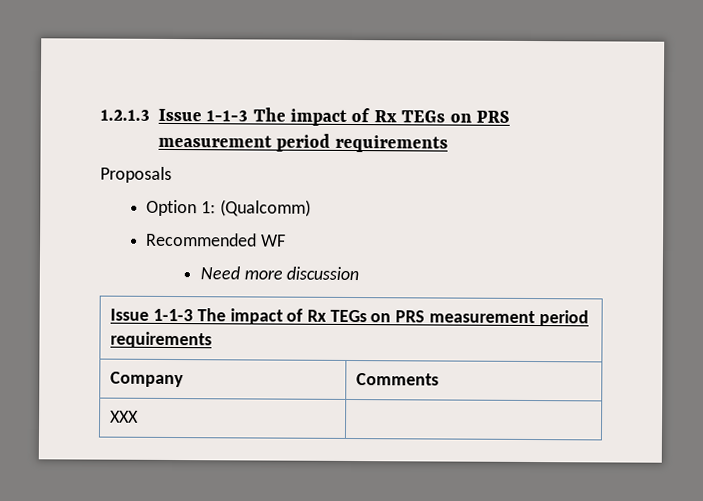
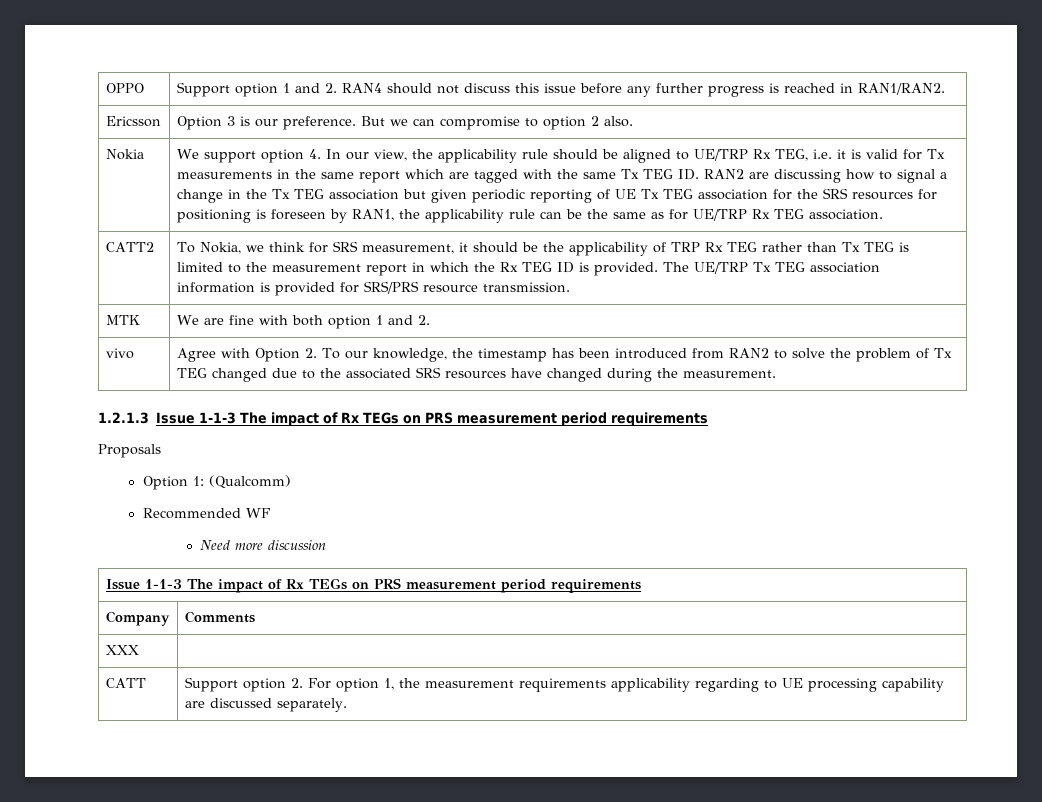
(100, 115) none -> [105,83,144,93] [176,82,945,97] [105,116,161,127] [176,116,633,130] [105,149,144,160] [176,149,945,163] [176,169,947,183] [176,188,937,203] [176,209,883,223] [105,242,154,252] [176,241,909,256] [176,262,880,276] [176,281,570,296] [105,315,140,325] [176,315,430,329] [105,348,134,359] [176,348,952,362] [176,367,776,382] OPPO | Support option 1 and 2. RAN4 should not discuss this issue before any further progress is reached in RAN1/RAN2. // Ericsson | Option 3 is our preference. But we can compromise to option 2 also. // Nokia | We support option 4. In our view, the applicability rule should be aligned to UE/TRP Rx TEG, i.e. it is valid for Tx measurements in the same report which are tagged with the same Tx TEG ID. RAN2 are discussing how to signal a change in the Tx TEG association but given periodic reporting of UE Tx TEG association for the SRS resources for positioning is foreseen by RAN1, the applicability rule can be the same as for UE/TRP Rx TEG association. // CATT2 | To Nokia, we think for SRS measurement, it should be the applicability of TRP Rx TEG rather than Tx TEG is limited to the measurement report in which the Rx TEG ID is provided. The UE/TRP Tx TEG association information is provided for SRS/PRS resource transmission. // MTK | We are fine with both option 1 and 2. // vivo | Agree with Option 2. To our knowledge, the timestamp has been introduced from RAN2 to solve the problem of Tx TEG changed due to the associated SRS resources have changed during the measurement. //
(140, 416) none -> [105,678,146,688] [184,677,944,692] [184,698,347,712] // CATT | Support option 2. For option 1, the measurement requirements applicability regarding to UE processing capability are discussed separately.

